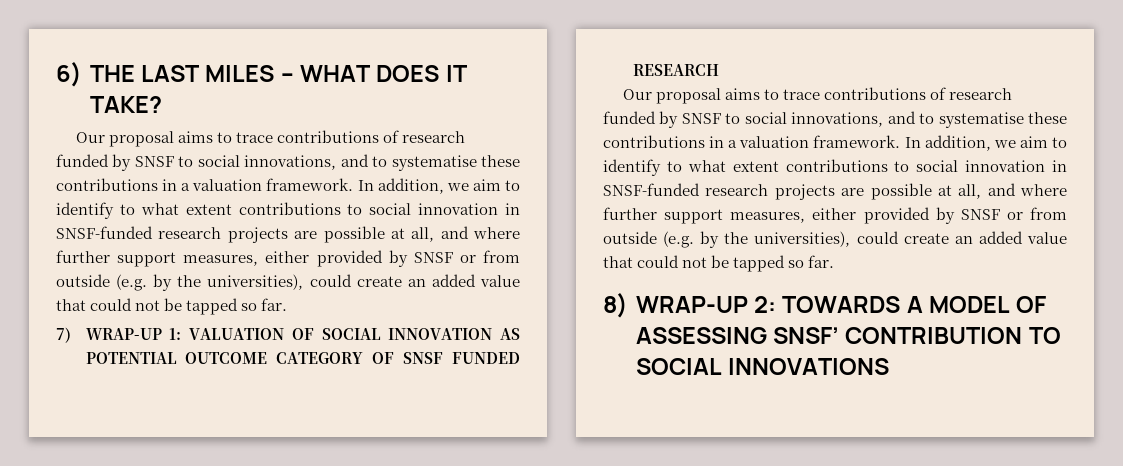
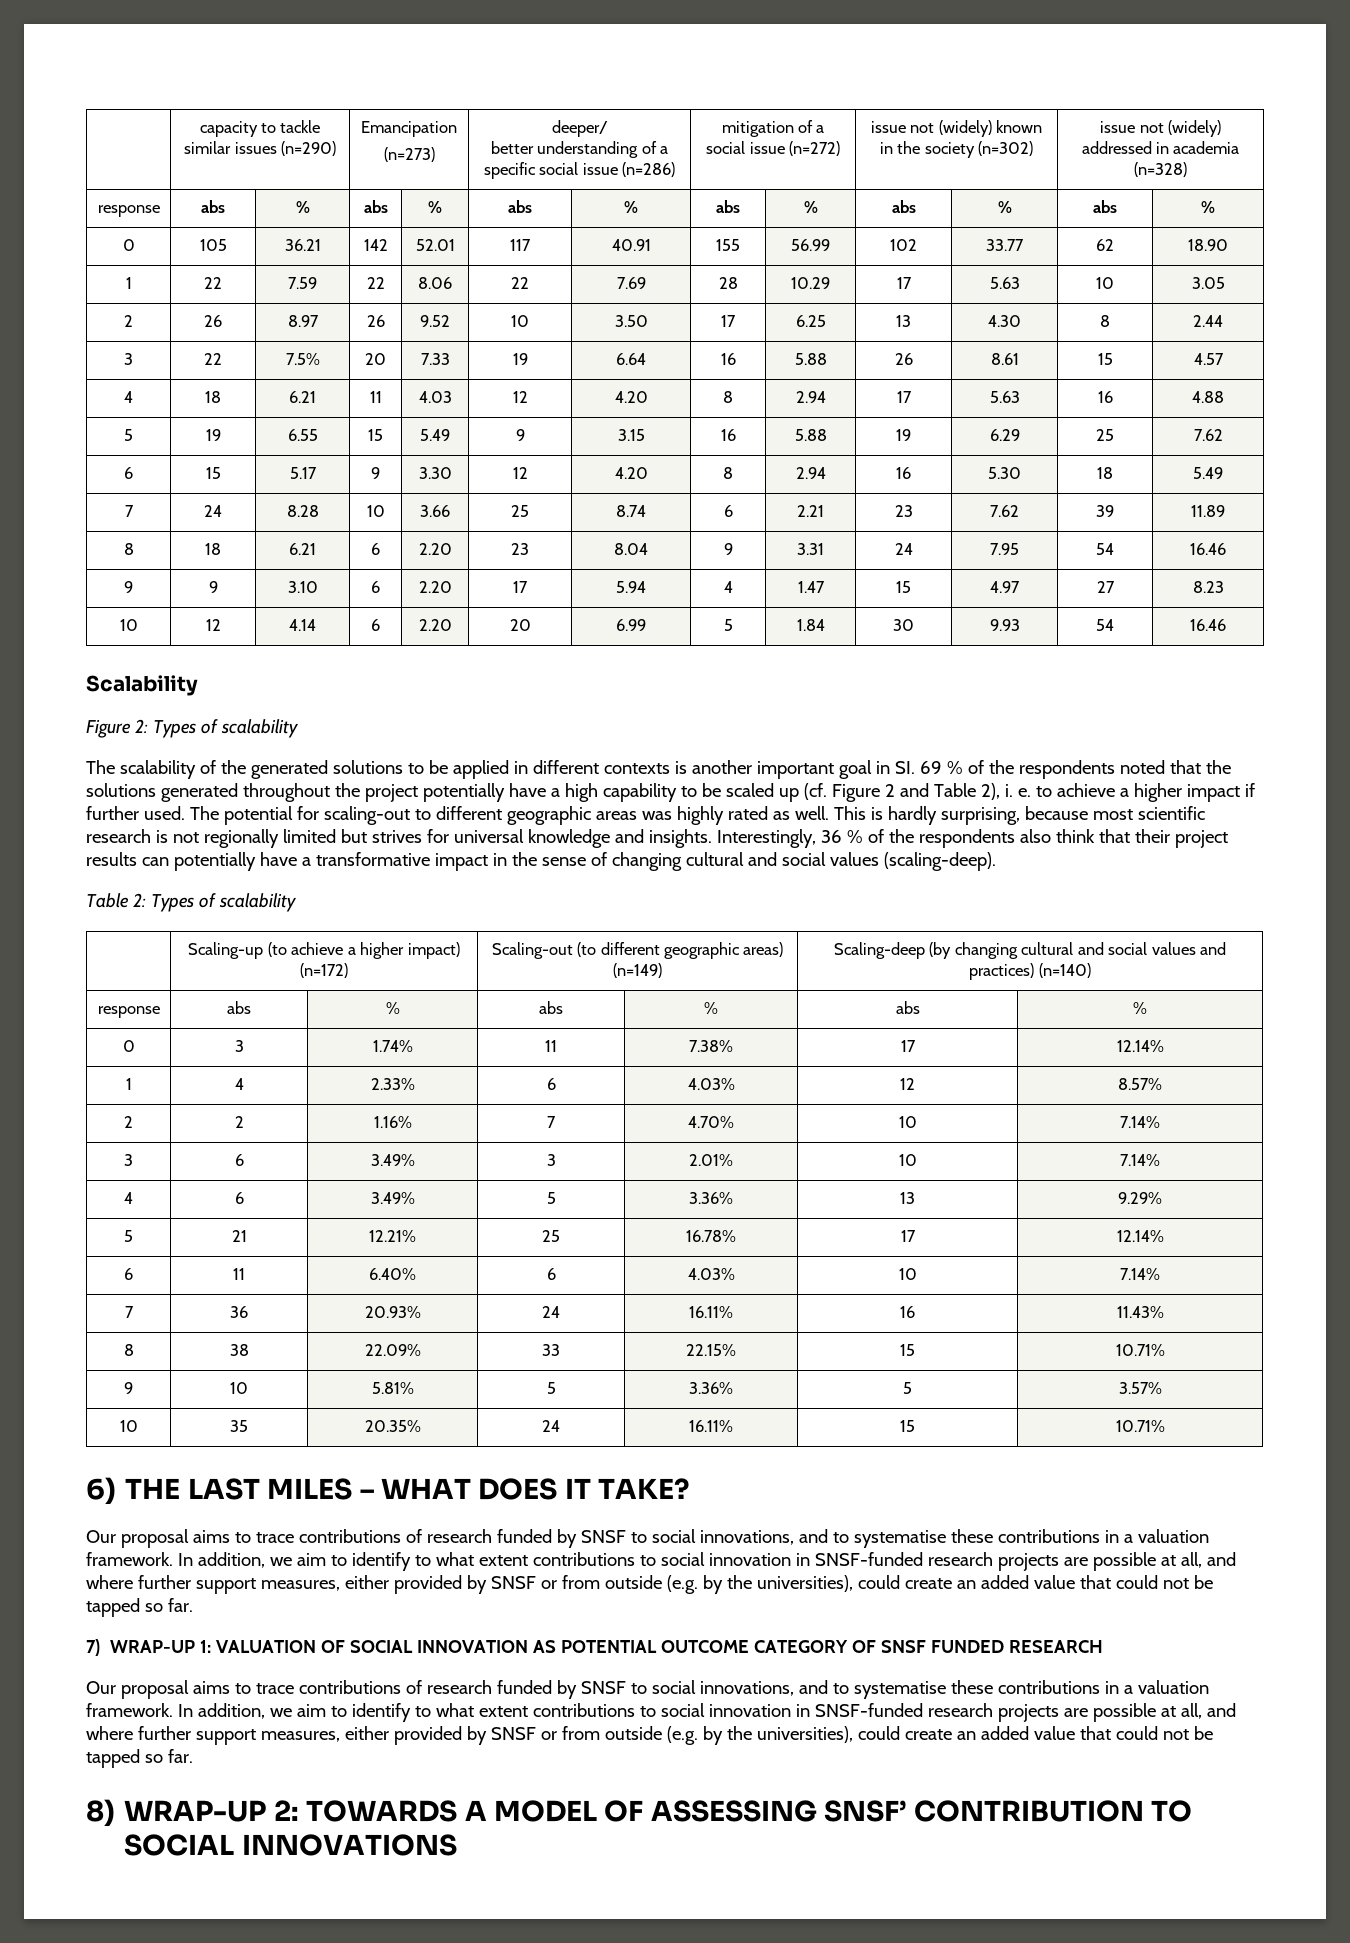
(56, 74) none -> [199,120,321,137] [184,141,336,156] [361,121,457,137] [383,147,435,162] [551,120,608,137] [490,141,669,158] [483,162,676,179] [721,120,825,137] [706,141,840,156] [870,120,1043,137] [879,141,1034,158] [1100,120,1221,137] [1081,141,1240,154] [1134,162,1187,177] [97,205,160,217] [201,200,225,213] [295,201,310,213] [363,200,388,213] [428,201,442,213] [508,200,532,213] [624,201,638,213] [716,200,740,213] [803,201,818,213] [891,200,916,213] [997,201,1012,213] [1093,200,1117,213] [1201,201,1215,213] [122,239,135,251] [199,239,227,251] [284,239,321,251] [363,239,388,251] [415,239,455,251] [510,239,531,251] [611,239,651,251] [716,239,740,251] [791,239,830,251] [890,239,917,251] [986,239,1024,251] [1096,239,1114,251] [1188,239,1228,251] [125,277,132,289] [204,277,222,289] [288,277,317,289] [366,277,385,289] [418,277,452,289] [511,277,529,289] [616,277,646,289] [718,277,738,289] [791,277,830,289] [896,277,912,289] [989,277,1020,289] [1096,277,1114,289] [1191,277,1225,289] [124,315,133,327] [204,315,222,327] [287,315,319,327] [366,315,385,327] [420,315,450,327] [511,315,529,327] [614,315,648,327] [721,315,736,327] [795,315,826,327] [896,315,911,327] [988,315,1021,327] [1100,315,1110,327] [1193,315,1223,327] [124,353,133,365] [204,353,222,365] [285,353,320,365] [365,353,386,365] [420,353,450,365] [512,353,528,365] [616,353,646,365] [720,353,736,365] [794,353,827,365] [894,353,913,365] [990,353,1019,365] [1097,353,1113,365] [1193,353,1224,365] [124,391,133,403] [205,391,221,403] [289,391,316,403] [369,391,382,403] [418,391,452,403] [512,391,528,403] [614,391,648,403] [723,391,733,403] [795,391,826,403] [896,391,912,403] [989,391,1020,403] [1097,391,1113,403] [1192,391,1224,403] [124,429,133,441] [205,429,221,441] [287,429,318,441] [368,429,383,441] [420,429,450,441] [515,429,525,441] [617,429,645,441] [720,429,736,441] [794,429,827,441] [896,429,911,441] [989,429,1020,441] [1096,429,1114,441] [1193,429,1223,441] [124,467,133,479] [205,467,221,479] [289,467,317,479] [371,467,380,479] [418,467,452,479] [512,467,528,479] [614,467,648,479] [723,467,733,479] [795,467,826,479] [896,467,911,479] [988,467,1021,479] [1097,467,1113,479] [1193,467,1223,479] [124,505,134,517] [204,505,222,517] [286,505,319,517] [366,505,385,517] [420,505,450,517] [511,505,529,517] [616,505,646,517] [723,505,733,517] [797,505,824,517] [894,505,913,517] [990,505,1019,517] [1096,505,1114,517] [1191,505,1225,517] [123,543,134,555] [205,543,221,555] [289,543,316,555] [371,543,380,555] [418,543,452,555] [511,543,529,555] [614,543,648,555] [723,543,733,555] [797,543,824,555] [894,543,913,555] [990,543,1019,555] [1096,543,1114,555] [1190,543,1226,555] [124,581,133,593] [208,581,218,593] [287,581,318,593] [371,581,380,593] [418,581,452,593] [513,581,528,593] [616,581,646,593] [723,581,733,593] [797,581,825,593] [896,581,911,593] [990,581,1020,593] [1096,581,1115,593] [1192,581,1224,593] [119,619,138,631] [205,619,221,631] [289,619,316,631] [371,619,380,631] [418,619,452,631] [509,619,531,631] [616,619,646,631] [723,619,733,631] [796,619,825,631] [893,619,914,631] [989,619,1020,631] [1096,619,1114,631] [1190,619,1226,631] [86,675,198,696] [86,719,298,738] [86,760,1231,779] [86,783,1255,802] [86,806,1205,825] [86,829,1228,848] [86,852,996,871] [86,893,296,912] [188,942,460,959] [300,963,348,978] [491,942,784,959] [613,963,662,978] [833,942,1227,959] [969,963,1091,980] [97,1006,160,1018] [227,1001,251,1014] [385,1002,400,1014] [539,1001,563,1014] [704,1002,718,1014] [895,1001,920,1014] [1133,1002,1147,1014] [122,1040,135,1052] [234,1040,244,1052] [372,1040,413,1052] [545,1040,557,1052] [689,1040,733,1052] [900,1040,916,1052] [1116,1040,1164,1052] [125,1078,132,1090] [234,1078,244,1090] [370,1078,415,1090] [546,1078,556,1090] [687,1078,735,1090] [900,1078,915,1090] [1118,1078,1162,1090] [124,1116,133,1128] [234,1116,244,1128] [373,1116,412,1128] [547,1116,556,1128] [688,1116,734,1128] [898,1116,917,1128] [1120,1116,1160,1128] [124,1154,133,1166] [234,1154,244,1166] [370,1154,415,1166] [546,1154,556,1166] [689,1154,733,1166] [898,1154,917,1166] [1120,1154,1160,1166] [124,1192,133,1204] [234,1192,244,1204] [370,1192,415,1204] [546,1192,556,1204] [689,1192,733,1204] [900,1192,915,1204] [1118,1192,1162,1204] [124,1230,133,1242] [231,1230,247,1242] [369,1230,416,1242] [542,1230,560,1242] [686,1230,736,1242] [900,1230,916,1242] [1116,1230,1164,1242] [124,1268,133,1280] [233,1268,245,1280] [369,1268,416,1280] [546,1268,556,1280] [687,1268,735,1280] [898,1268,917,1280] [1120,1268,1160,1280] [124,1306,134,1318] [230,1306,248,1318] [364,1306,421,1318] [542,1306,560,1318] [689,1306,733,1318] [900,1306,915,1318] [1116,1306,1164,1318] [123,1344,134,1356] [229,1344,249,1356] [364,1344,421,1356] [542,1344,560,1356] [686,1344,736,1356] [900,1344,915,1356] [1115,1344,1165,1356] [124,1382,133,1394] [230,1382,248,1394] [371,1382,414,1394] [546,1382,556,1394] [689,1382,733,1394] [903,1382,912,1394] [1118,1382,1162,1394] [119,1420,138,1432] [230,1420,248,1432] [364,1420,421,1432] [542,1420,560,1432] [689,1420,733,1432] [900,1420,915,1432] [1115,1420,1165,1432] | capacity to tackle similar issues (n=290) | Emancipation // (n=273) | deeper/ // better understanding of a specific social issue (n=286) | mitigation of a social issue (n=272) | issue not (widely) known in the society (n=302) | issue not (widely) addressed in academia (n=328) // response | abs | % | abs | % | abs | % | abs | % | abs | % | abs | % // 0 | 105 | 36.21 | 142 | 52.01 | 117 | 40.91 | 155 | 56.99 | 102 | 33.77 | 62 | 18.90 // 1 | 22 | 7.59 | 22 | 8.06 | 22 | 7.69 | 28 | 10.29 | 17 | 5.63 | 10 | 3.05 // 2 | 26 | 8.97 | 26 | 9.52 | 10 | 3.50 | 17 | 6.25 | 13 | 4.30 | 8 | 2.44 // 3 | 22 | 7.5% | 20 | 7.33 | 19 | 6.64 | 16 | 5.88 | 26 | 8.61 | 15 | 4.57 // 4 | 18 | 6.21 | 11 | 4.03 | 12 | 4.20 | 8 | 2.94 | 17 | 5.63 | 16 | 4.88 // 5 | 19 | 6.55 | 15 | 5.49 | 9 | 3.15 | 16 | 5.88 | 19 | 6.29 | 25 | 7.62 // 6 | 15 | 5.17 | 9 | 3.30 | 12 | 4.20 | 8 | 2.94 | 16 | 5.30 | 18 | 5.49 // 7 | 24 | 8.28 | 10 | 3.66 | 25 | 8.74 | 6 | 2.21 | 23 | 7.62 | 39 | 11.89 // 8 | 18 | 6.21 | 6 | 2.20 | 23 | 8.04 | 9 | 3.31 | 24 | 7.95 | 54 | 16.46 // 9 | 9 | 3.10 | 6 | 2.20 | 17 | 5.94 | 4 | 1.47 | 15 | 4.97 | 27 | 8.23 // 10 | 12 | 4.14 | 6 | 2.20 | 20 | 6.99 | 5 | 1.84 | 30 | 9.93 | 54 | 16.46 // Scalability // Figure 2: Types of scalability // The scalability of the generated solutions to be applied in different contexts is another important goal in SI. 69 % of the respondents noted that the solutions generated throughout the project potentially have a high capability to be scaled up (cf. Figure 2 and Table 2), i. e. to achieve a higher impact if further used. The potential for scaling-out to different geographic areas was highly rated as well. This is hardly surprising, because most scientific research is not regionally limited but strives for universal knowledge and insights. Interestingly, 36 % of the respondents also think that their project results can potentially have a transformative impact in the sense of changing cultural and social values (scaling-deep). // Table 2: Types of scalability // | Scaling-up (to achieve a higher impact) (n=172) | Scaling-out (to different geographic areas) (n=149) | Scaling-deep (by changing cultural and social values and practices) (n=140) // response | abs | % | abs | % | abs | % // 0 | 3 | 1.74% | 11 | 7.38% | 17 | 12.14% // 1 | 4 | 2.33% | 6 | 4.03% | 12 | 8.57% // 2 | 2 | 1.16% | 7 | 4.70% | 10 | 7.14% // 3 | 6 | 3.49% | 3 | 2.01% | 10 | 7.14% // 4 | 6 | 3.49% | 5 | 3.36% | 13 | 9.29% // 5 | 21 | 12.21% | 25 | 16.78% | 17 | 12.14% // 6 | 11 | 6.40% | 6 | 4.03% | 10 | 7.14% // 7 | 36 | 20.93% | 24 | 16.11% | 16 | 11.43% // 8 | 38 | 22.09% | 33 | 22.15% | 15 | 10.71% // 9 | 10 | 5.81% | 5 | 3.36% | 5 | 3.57% // 10 | 35 | 20.35% | 24 | 16.11% | 15 | 10.71% //

